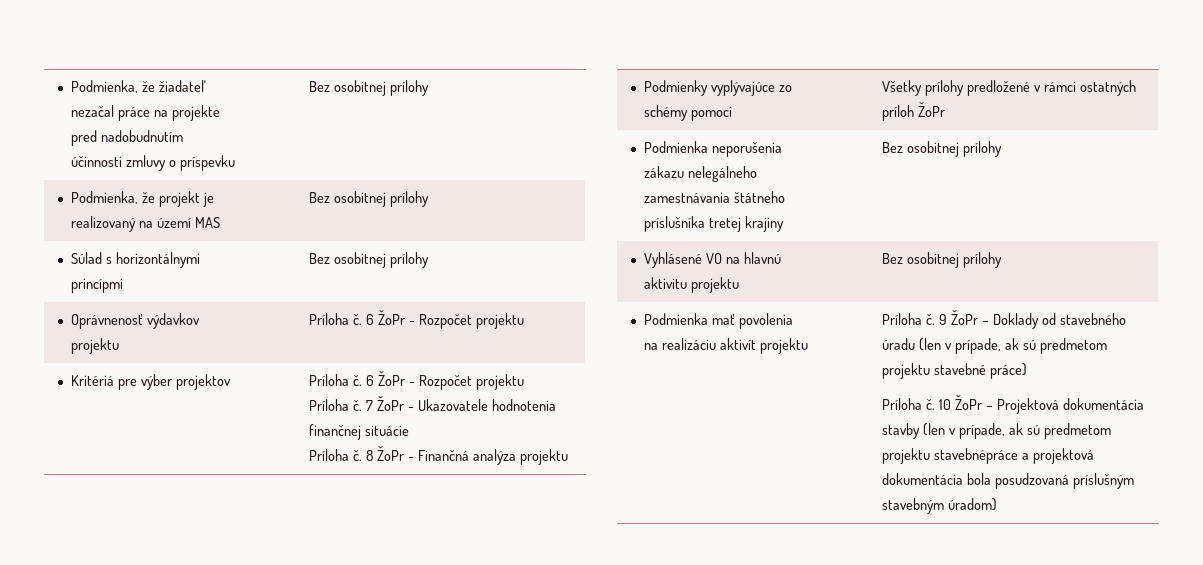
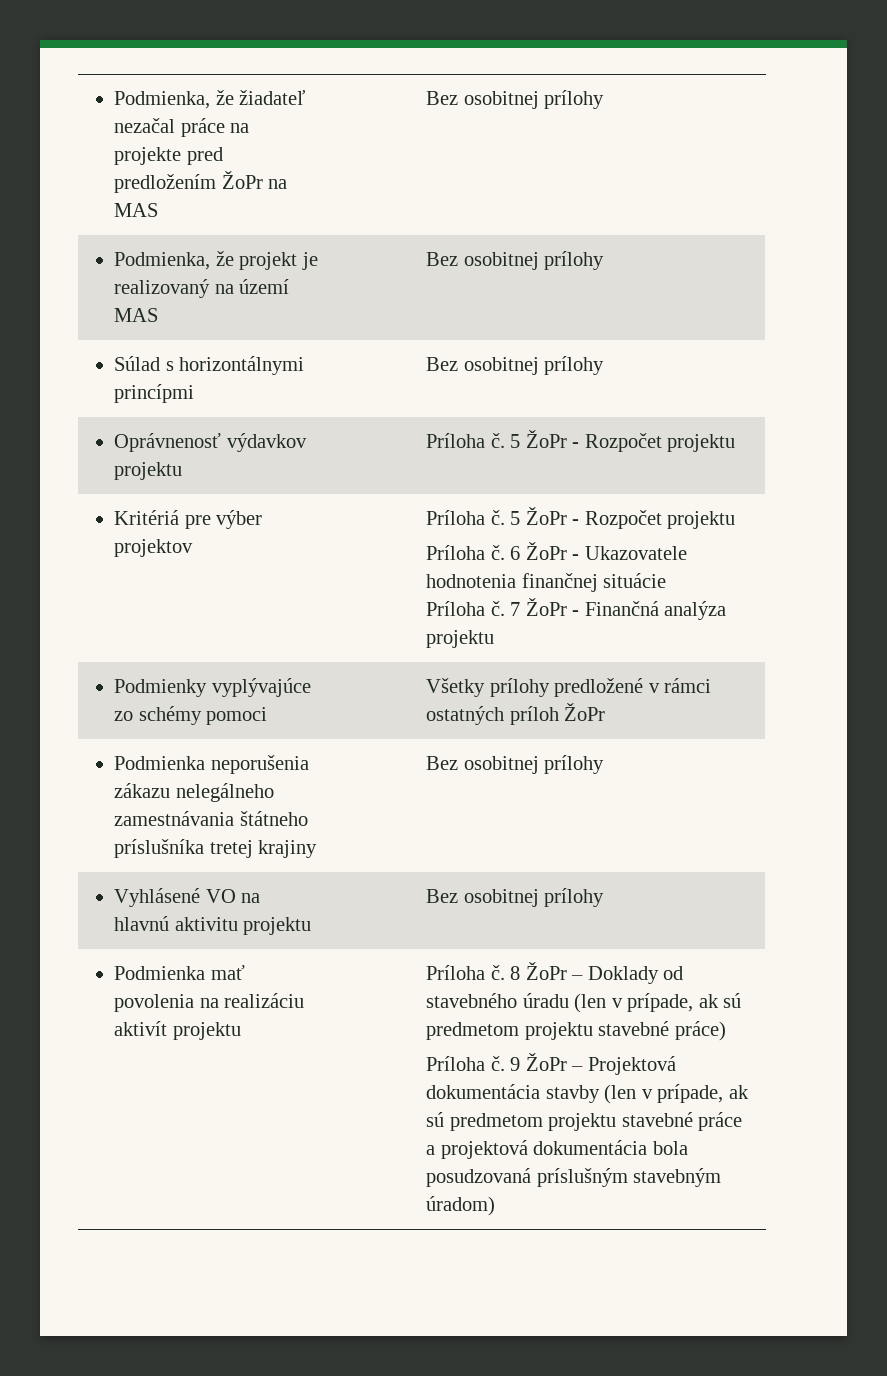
[101,130,184,142] [71,155,235,171] nadobudnutím účinnosti zmluvy o príspevku -> [114,171,288,193] [114,203,159,217] predložením ŽoPr na MAS
[366,314,375,325] 6 -> [510,434,521,448] 5
[366,375,375,386] 6 -> [510,511,521,525] 5
[366,400,374,411] 7 -> [510,546,521,560] 6
[366,450,374,461] 8 -> [510,602,521,616] 7
[939,314,948,325] 9 -> [510,966,521,980] 8
[939,399,952,410] 10 -> [510,1057,521,1071] 9
[934,448,1019,464] stavebnépráce -> [621,1112,743,1131] stavebné práce

